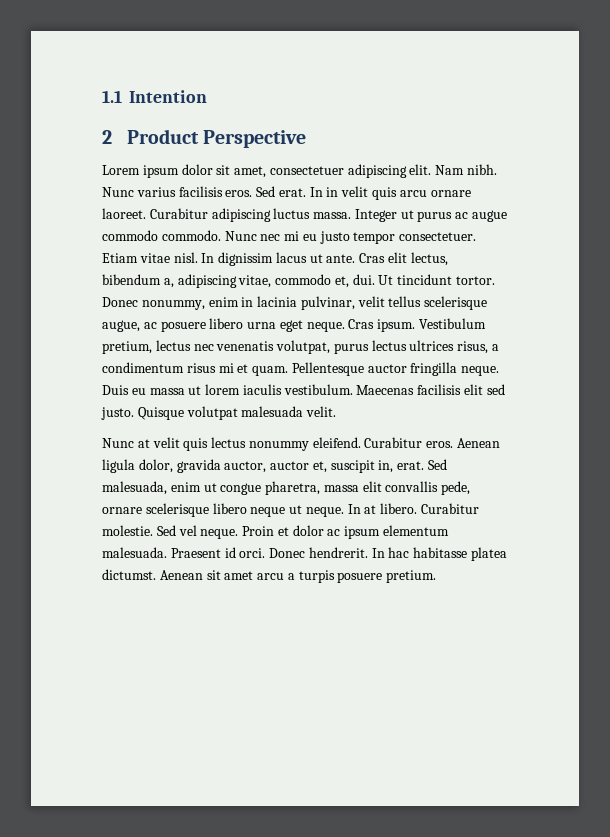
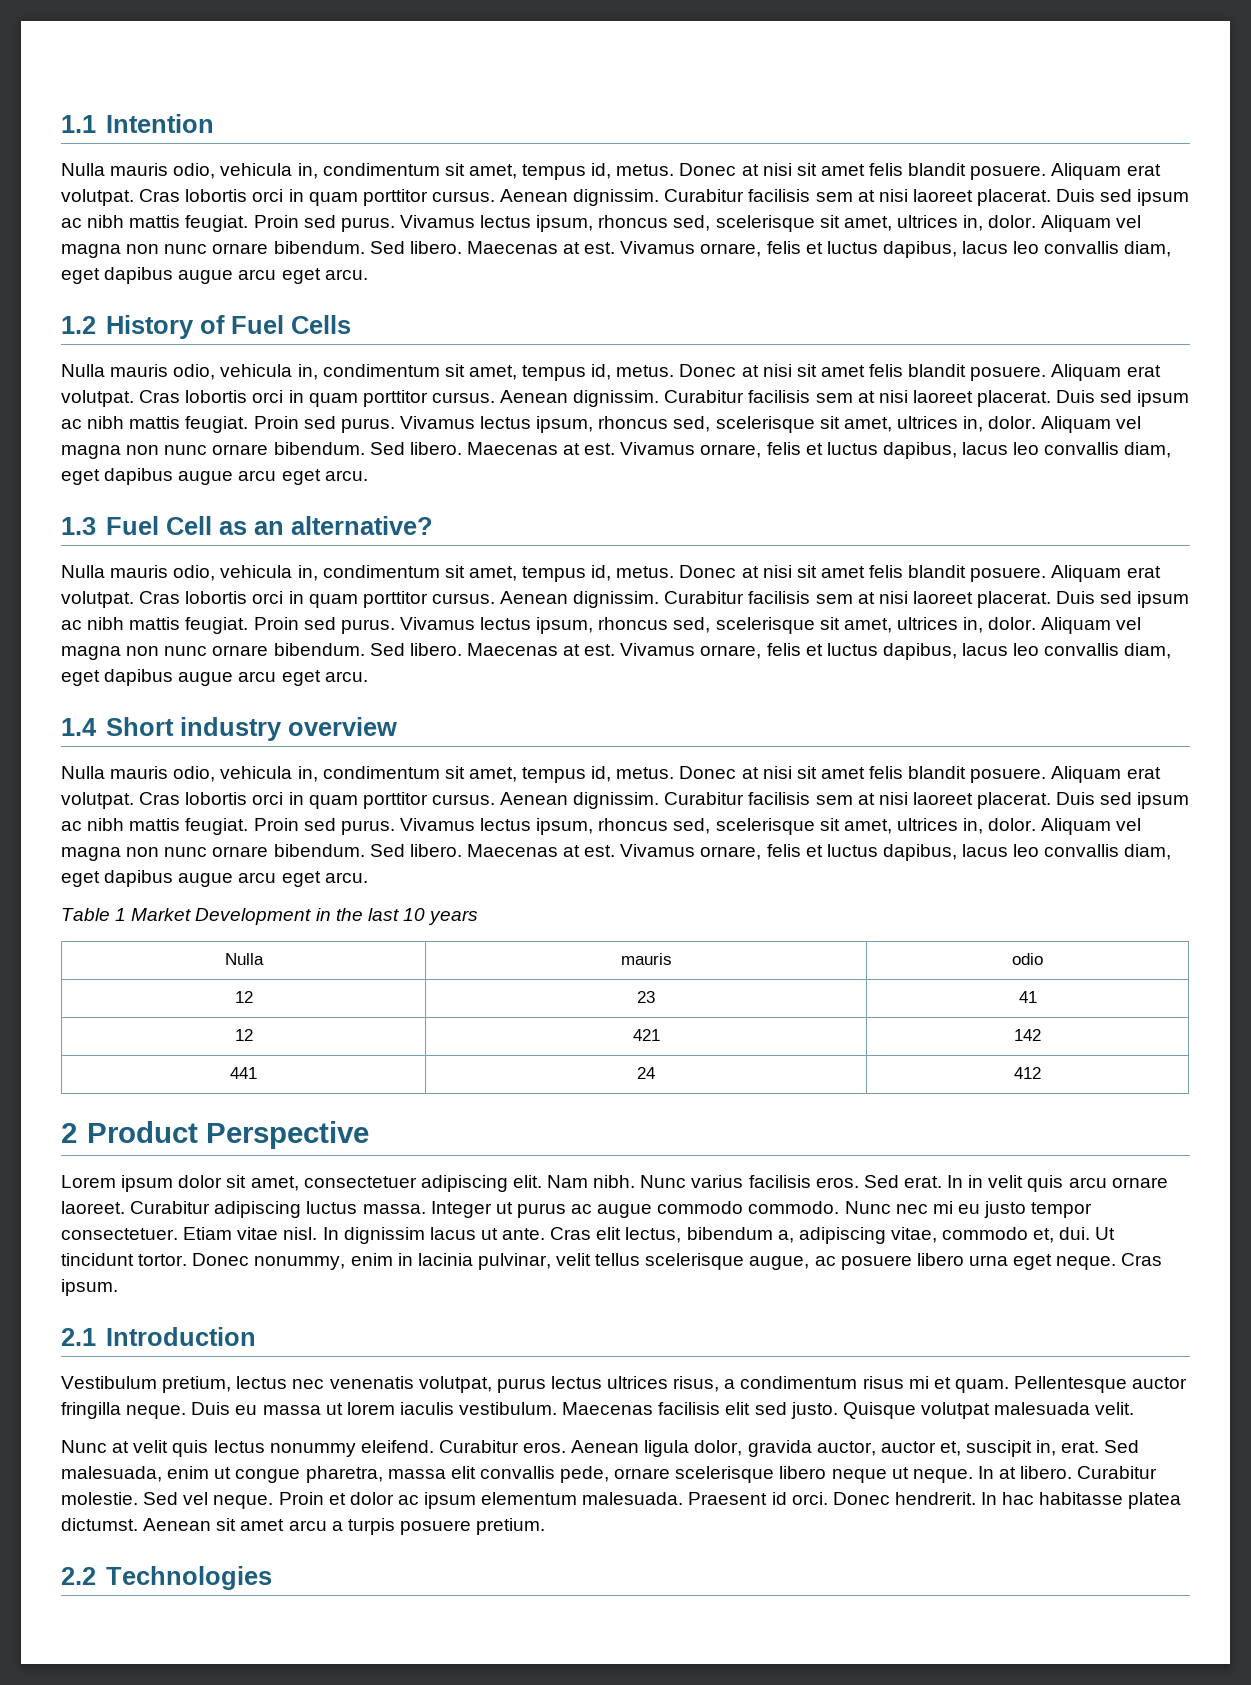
(207, 96) none -> [61,163,1161,180] [61,189,1190,206] [61,215,1142,232] [61,241,1172,258] [61,267,368,284] [61,315,351,339] [61,364,1161,381] [61,390,1190,407] [61,416,1142,433] [61,442,1172,459] [61,468,368,485] [61,516,433,535] [61,565,1161,582] [61,591,1190,608] [61,617,1142,634] [61,643,1172,660] [61,669,368,686] [61,717,397,741] [61,766,1161,783] [61,792,1190,809] [61,818,1142,835] [61,844,1172,861] [61,870,368,887] [61,908,479,925] [224,953,264,965] [620,953,672,965] [1012,953,1043,965] [234,991,253,1003] [637,991,655,1003] [1018,991,1037,1003] [234,1029,253,1041] [632,1029,660,1041] [1014,1029,1041,1041] [230,1067,257,1079] [637,1067,655,1079] [1014,1067,1041,1079] // Nulla mauris odio, vehicula in, condimentum sit amet, tempus id, metus. Donec at nisi sit amet felis blandit posuere. Aliquam erat volutpat. Cras lobortis orci in quam porttitor cursus. Aenean dignissim. Curabitur facilisis sem at nisi laoreet placerat. Duis sed ipsum ac nibh mattis feugiat. Proin sed purus. Vivamus lectus ipsum, rhoncus sed, scelerisque sit amet, ultrices in, dolor. Aliquam vel magna non nunc ornare bibendum. Sed libero. Maecenas at est. Vivamus ornare, felis et luctus dapibus, lacus leo convallis diam, eget dapibus augue arcu eget arcu. // 1.2 History of Fuel Cells // Nulla mauris odio, vehicula in, condimentum sit amet, tempus id, metus. Donec at nisi sit amet felis blandit posuere. Aliquam erat volutpat. Cras lobortis orci in quam porttitor cursus. Aenean dignissim. Curabitur facilisis sem at nisi laoreet placerat. Duis sed ipsum ac nibh mattis feugiat. Proin sed purus. Vivamus lectus ipsum, rhoncus sed, scelerisque sit amet, ultrices in, dolor. Aliquam vel magna non nunc ornare bibendum. Sed libero. Maecenas at est. Vivamus ornare, felis et luctus dapibus, lacus leo convallis diam, eget dapibus augue arcu eget arcu. // 1.3 Fuel Cell as an alternative? // Nulla mauris odio, vehicula in, condimentum sit amet, tempus id, metus. Donec at nisi sit amet felis blandit posuere. Aliquam erat volutpat. Cras lobortis orci in quam porttitor cursus. Aenean dignissim. Curabitur facilisis sem at nisi laoreet placerat. Duis sed ipsum ac nibh mattis feugiat. Proin sed purus. Vivamus lectus ipsum, rhoncus sed, scelerisque sit amet, ultrices in, dolor. Aliquam vel magna non nunc ornare bibendum. Sed libero. Maecenas at est. Vivamus ornare, felis et luctus dapibus, lacus leo convallis diam, eget dapibus augue arcu eget arcu. // 1.4 Short industry overview // Nulla mauris odio, vehicula in, condimentum sit amet, tempus id, metus. Donec at nisi sit amet felis blandit posuere. Aliquam erat volutpat. Cras lobortis orci in quam porttitor cursus. Aenean dignissim. Curabitur facilisis sem at nisi laoreet placerat. Duis sed ipsum ac nibh mattis feugiat. Proin sed purus. Vivamus lectus ipsum, rhoncus sed, scelerisque sit amet, ultrices in, dolor. Aliquam vel magna non nunc ornare bibendum. Sed libero. Maecenas at est. Vivamus ornare, felis et luctus dapibus, lacus leo convallis diam, eget dapibus augue arcu eget arcu. // Table 1 Market Development in the last 10 years // Nulla | mauris | odio // 12 | 23 | 41 // 12 | 421 | 142 // 441 | 24 | 412
(416, 325) none -> [61,1327,256,1346] // 2.1 Introduction //
(437, 576) none -> [61,1566,272,1590] // 2.2 Technologies

